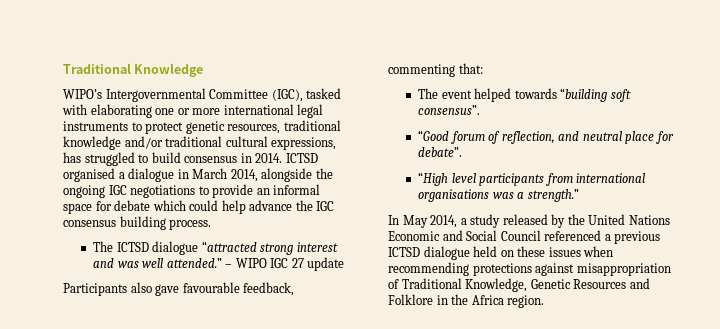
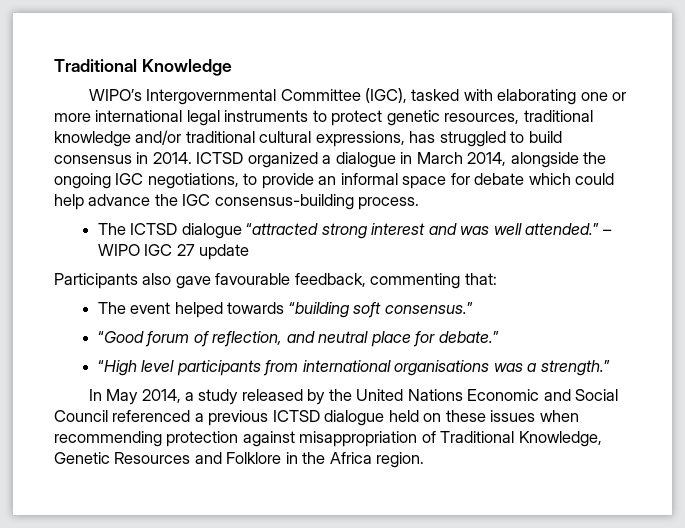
[63,168,115,182] organised -> [247,152,318,168] organized
[130,185,196,198] negotiations -> [147,173,239,189] negotiations,
[63,216,166,230] consensus building -> [214,194,354,210] consensus-building
[418,105,481,115] consensus”. -> [384,302,473,314] consensus.”
[418,147,463,157] debate”. -> [438,331,499,343] debate.”
[472,263,532,276] protections -> [166,431,239,447] protection

